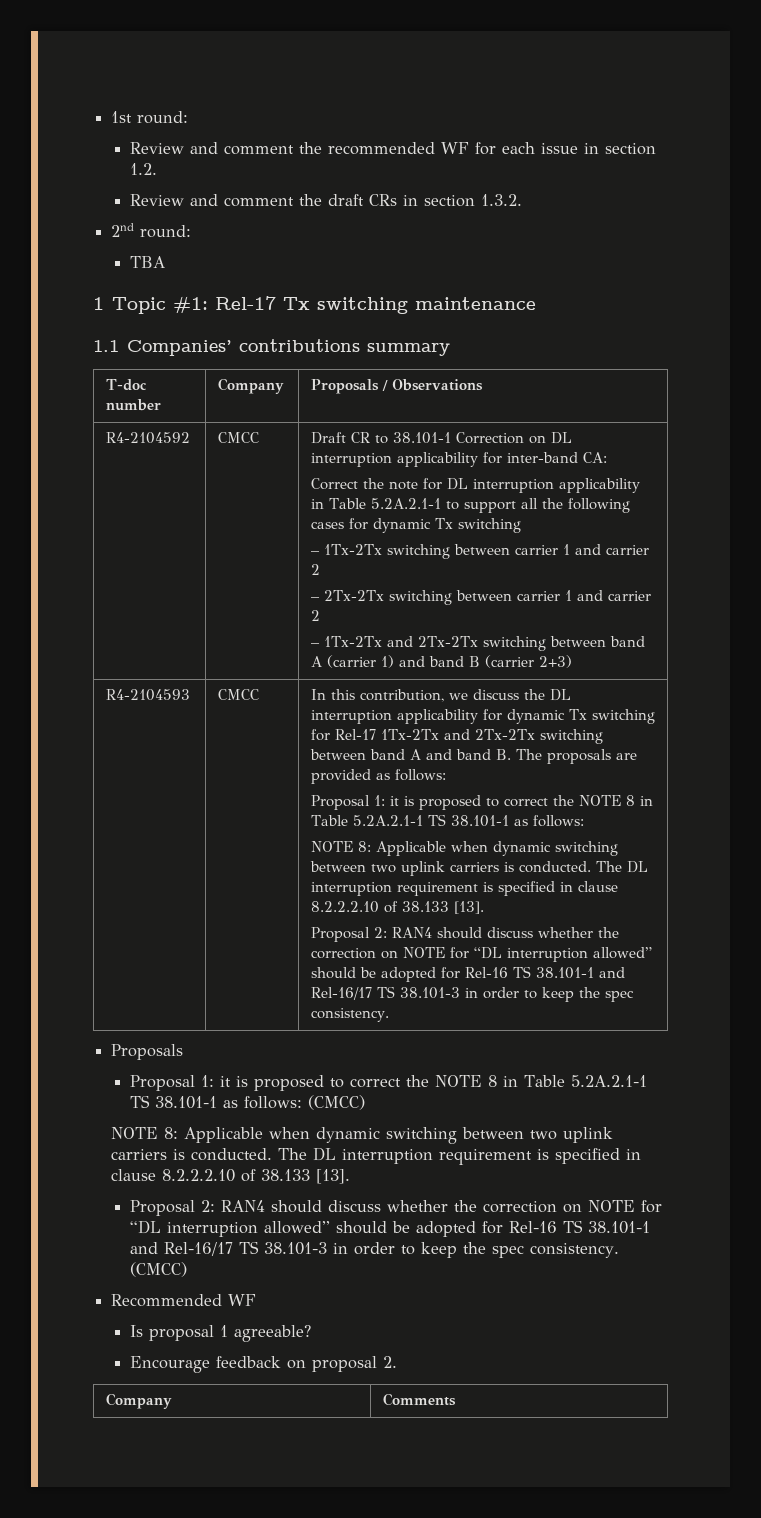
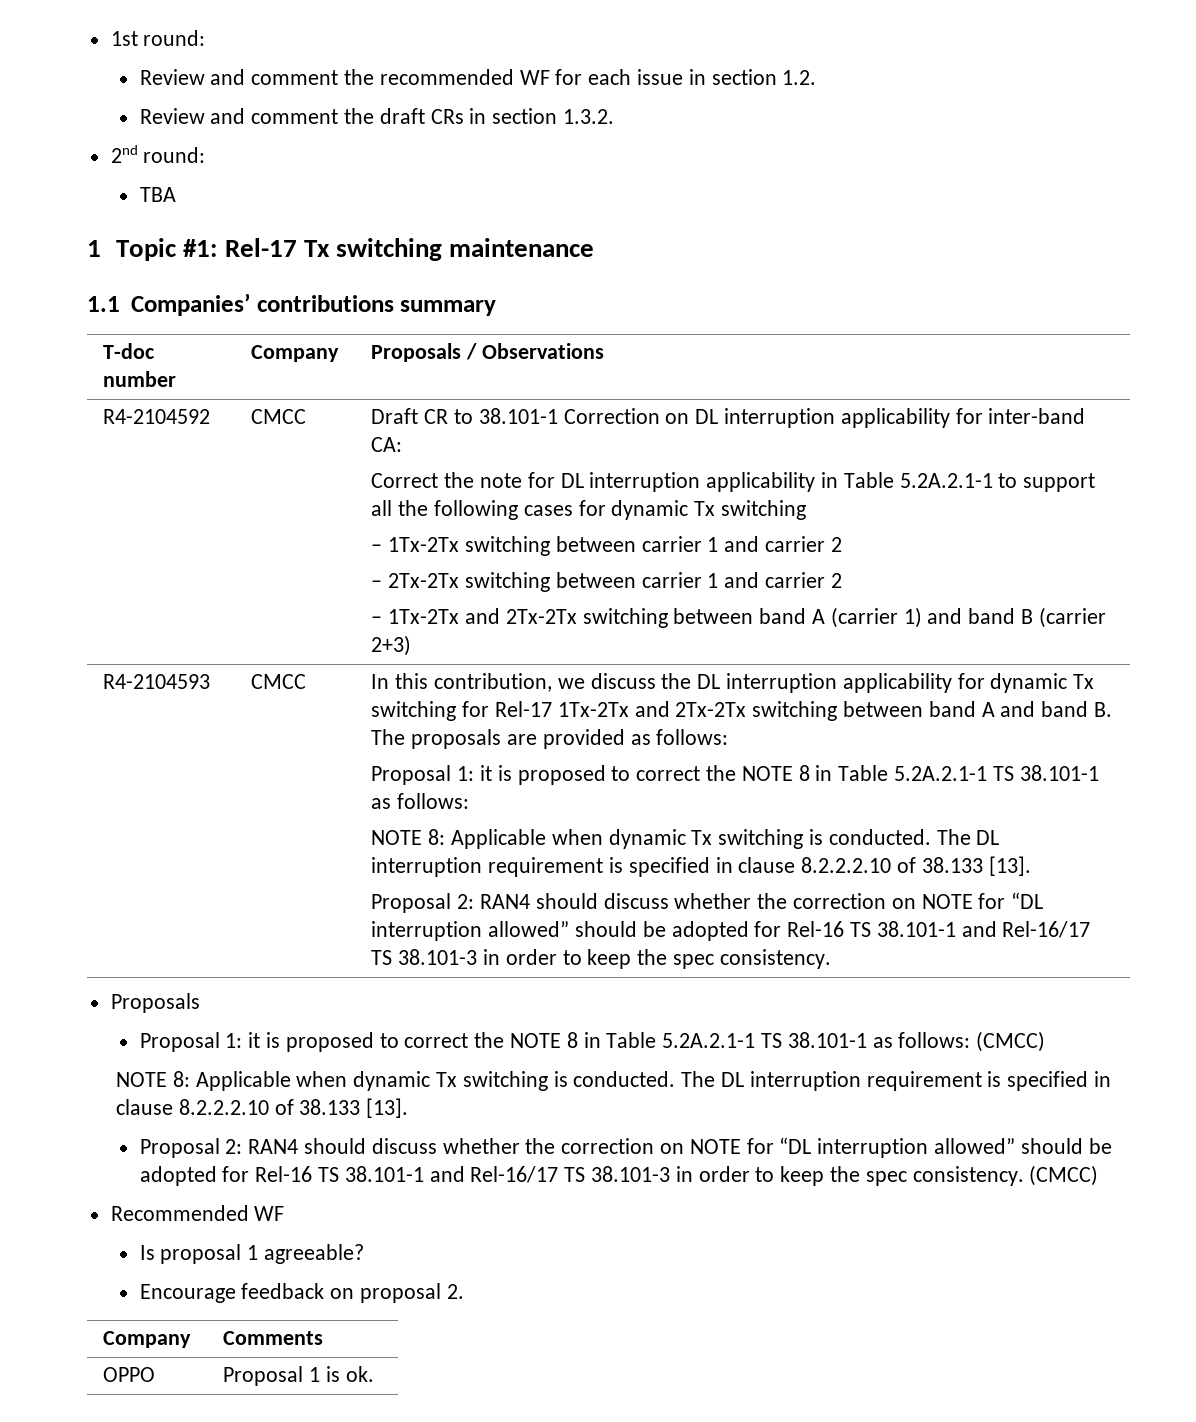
[554,841,618,856] [309,861,499,876] switching between two uplink carriers -> [691,829,804,849] Tx switching
[386,1127,614,1144] [111,1149,168,1160] switching between two uplink carriers -> [435,1071,548,1091] Tx switching
(456, 1399) none -> [103,1367,156,1382] [223,1366,374,1386] // OPPO | Proposal 1 is ok.

